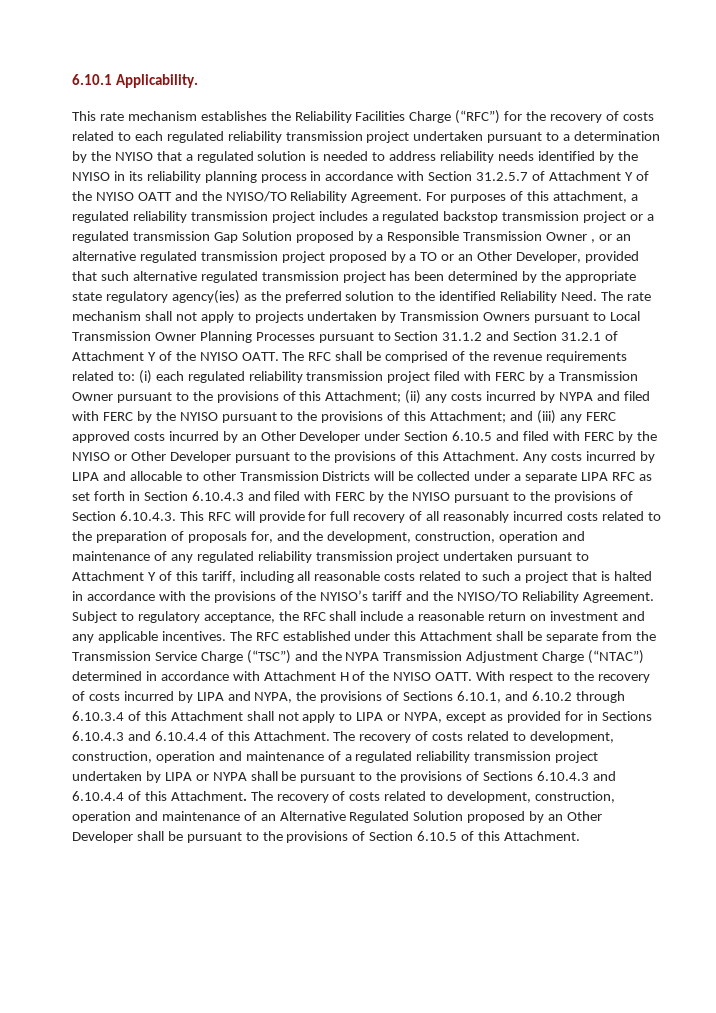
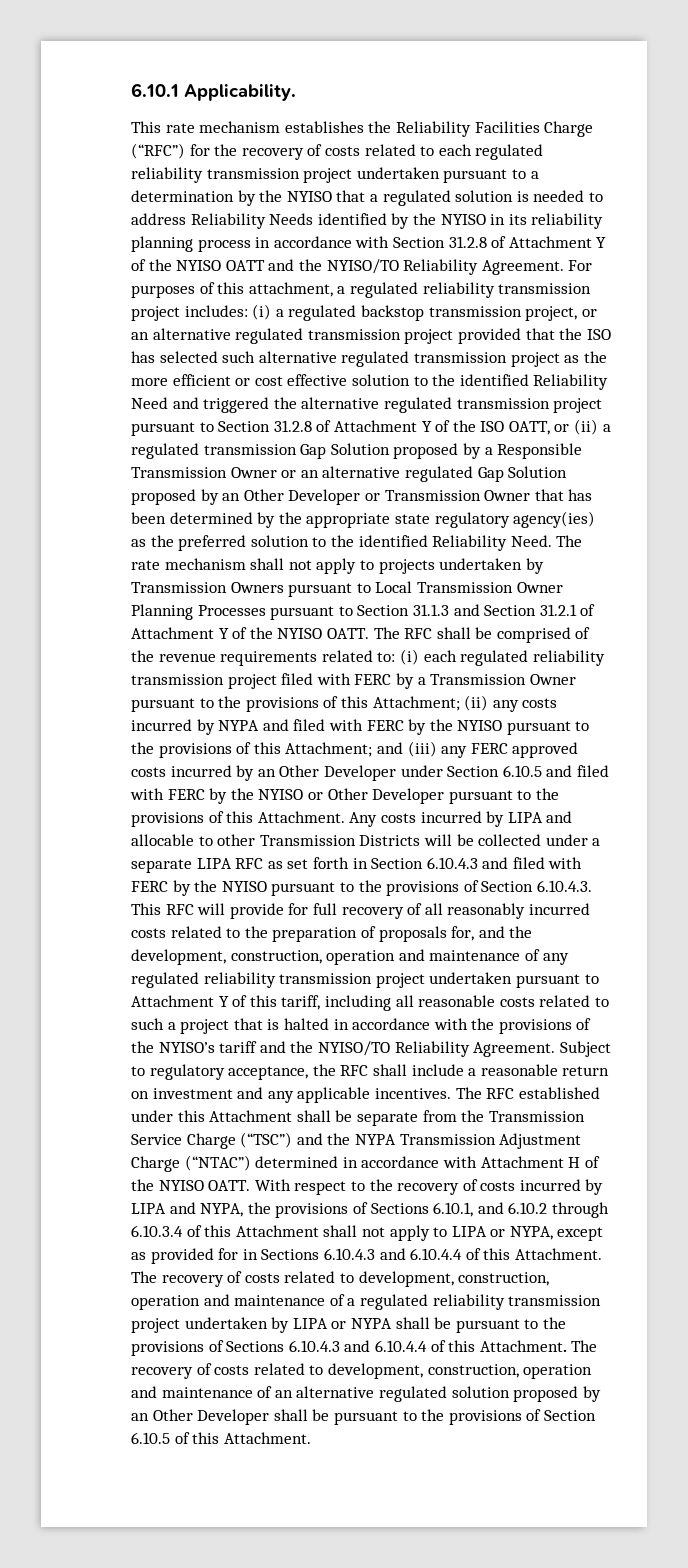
[440,151,534,163] reliability needs -> [190,213,314,229] Reliability Needs
[476,172,529,181] 31.2.5.7 -> [448,236,487,248] 31.2.8
[318,211,368,221] includes -> [184,304,272,320] includes: (i)
[583,211,644,223] project or -> [525,306,597,321] [131,328,611,344] [131,351,607,367] [131,374,609,390] [131,397,603,413] [131,419,599,436] project, or an alternative regulated transmission project provided that the ISO has selected such alternative regulated transmission project as the more efficient or cost effective solution to the identified Reliability Need and triggered the alternative regulated transmission project pursuant to Section 31.2.8 of Attachment Y of the ISO OATT, or (ii)
[591,234,631,243] [72,251,639,263] [72,271,386,283] , or an alternative regulated transmission project proposed by a TO or an Other Developer, provided that such alternative regulated transmission project -> [281,466,568,482] [131,489,564,505] or an alternative regulated Gap Solution proposed by an Other Developer or Transmission Owner that
[442,332,483,341] 31.1.2 -> [412,604,449,616] 31.1.3
[279,811,464,823] Alternative Regulated Solution -> [296,1386,510,1402] alternative regulated solution

